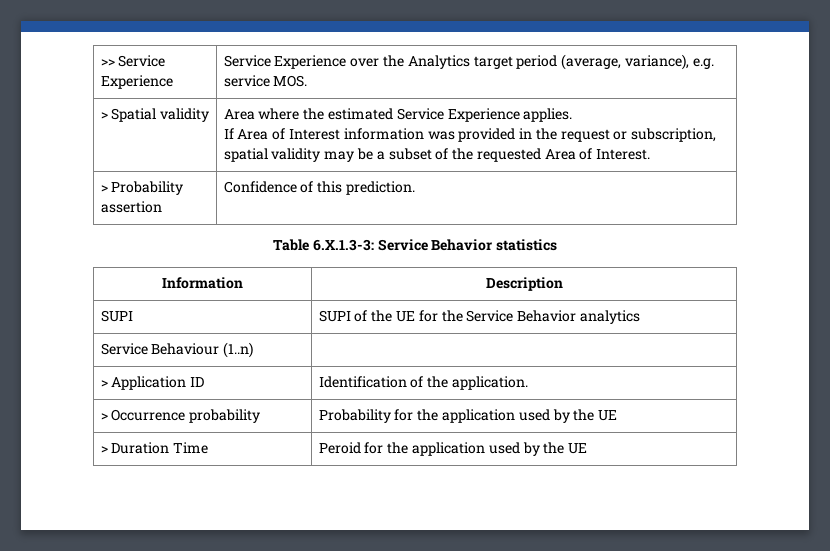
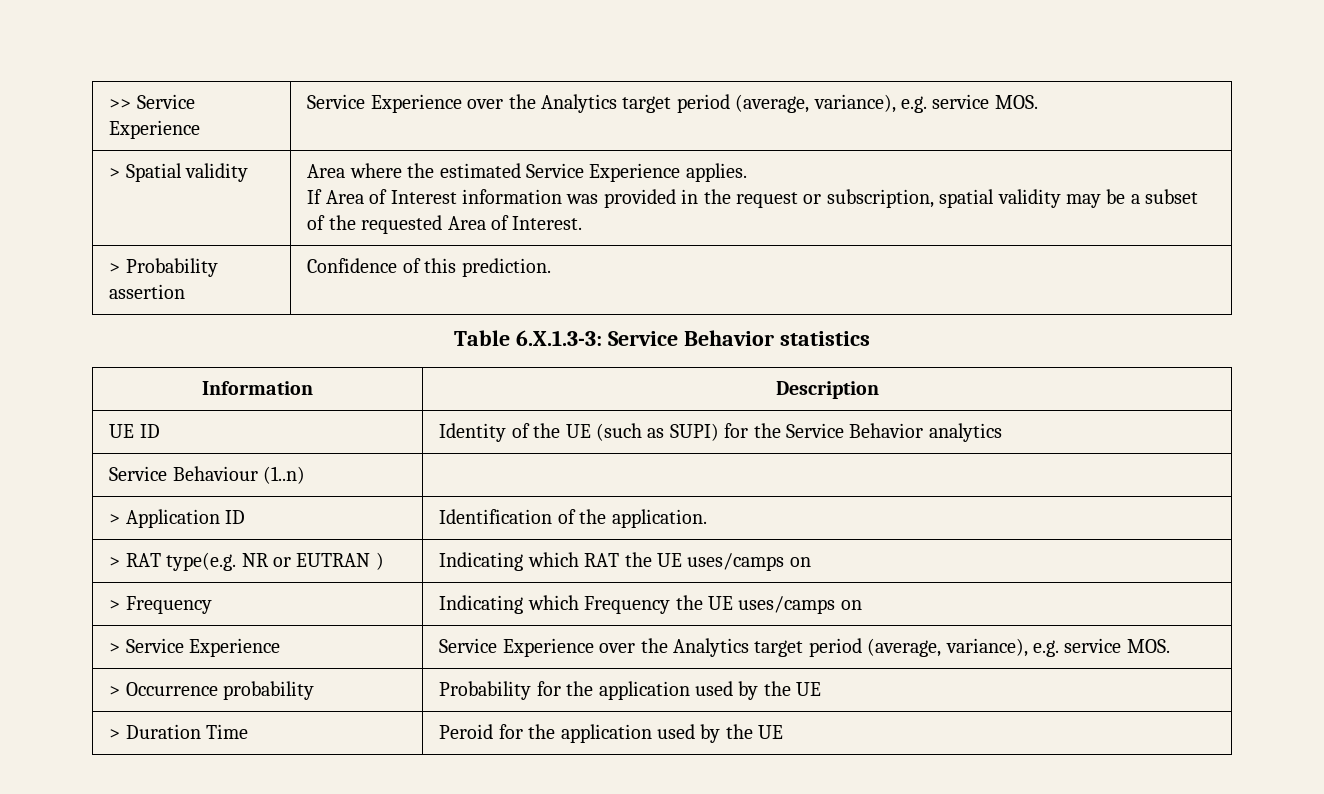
[100,310,133,322] [318,310,415,322] SUPI | SUPI of the UE -> [109,424,160,438] [439,423,719,442] UE ID | Identity of the UE (such as SUPI)
(528, 383) none -> [109,552,384,571] [439,552,811,571] [109,596,212,614] [439,595,862,614] [109,638,281,657] [439,638,1170,657] // > RAT type(e.g. NR or EUTRAN ) | Indicating which RAT the UE uses/camps on // > Frequency | Indicating which Frequency the UE uses/camps on // > Service Experience | Service Experience over the Analytics target period (average, variance), e.g. service MOS.

